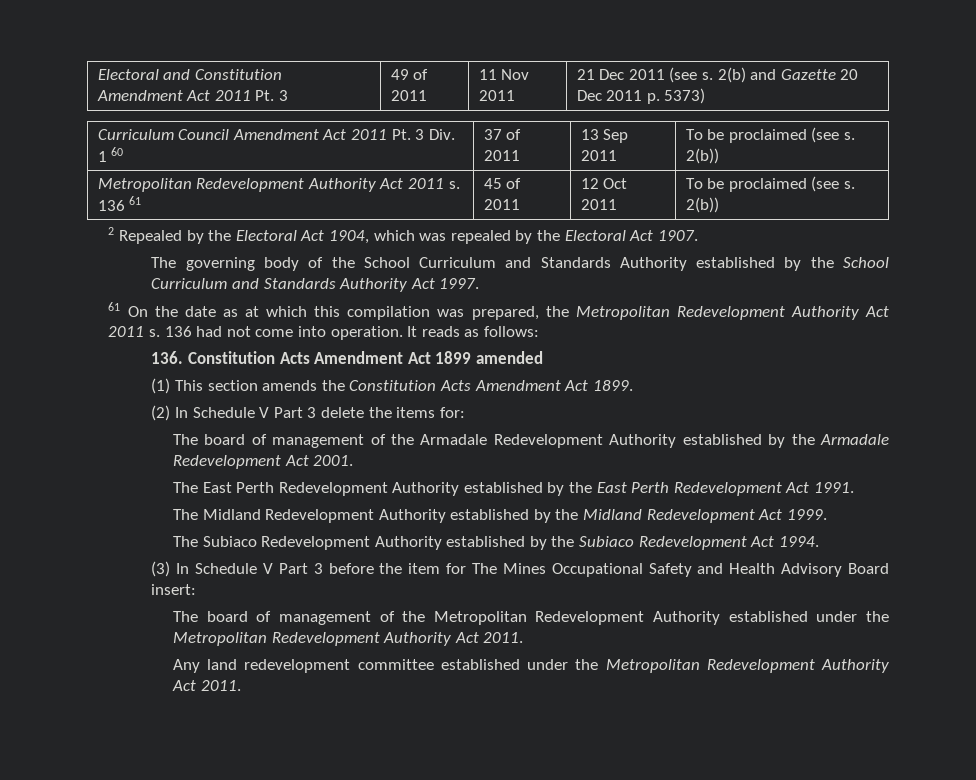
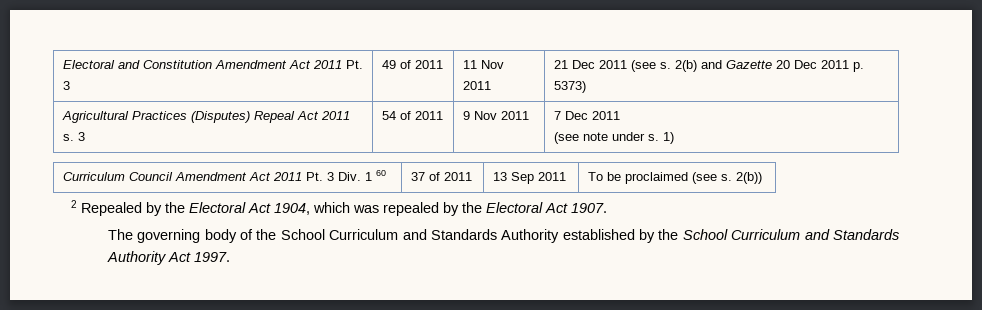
(706, 96) none -> [61,111,350,123] [62,132,85,141] [381,111,443,120] [462,111,529,120] [553,111,620,120] [553,132,674,144] // Agricultural Practices (Disputes) Repeal Act 2011 s. 3 | 54 of 2011 | 9 Nov 2011 | 7 Dec 2011 // (see note under s. 1)
[97,178,460,192] [97,196,142,211] [483,178,522,189] [483,199,520,210] [580,178,628,189] [580,199,617,210] [685,176,856,192] [685,197,719,213] // Metropolitan Redevelopment Authority Act 2011 s. 136 61 | 45 of 2011 | 12 Oct 2011 | To be proclaimed (see s. 2(b)) -> (762, 178) none
[108,302,889,320] [108,326,539,340] [151,351,543,364] [151,378,633,394] [151,405,465,421] [172,434,890,448] [172,455,354,469] [172,482,855,496] [172,509,827,523] [172,536,819,550] [151,561,890,577] [151,584,197,595] [172,611,889,625] [172,632,524,646] [172,659,890,673] [171,680,241,691] // 61 On the date as at which this compilation was prepared, the Metropolitan Redevelopment Authority Act 2011 s. 136 had not come into operation. It reads as follows: // 136. Constitution Acts Amendment Act 1899 amended // (1) This section amends the Constitution Acts Amendment Act 1899. // (2) In Schedule V Part 3 delete the items for: // The board of management of the Armadale Redevelopment Authority established by the Armadale Redevelopment Act 2001. // The East Perth Redevelopment Authority established by the East Perth Redevelopment Act 1991. // The Midland Redevelopment Authority established by the Midland Redevelopment Act 1999. // The Subiaco Redevelopment Authority established by the Subiaco Redevelopment Act 1994. // (3) In Schedule V Part 3 before the item for The Mines Occupational Safety and Health Advisory Board insert: // The board of management of the Metropolitan Redevelopment Authority established under the Metropolitan Redevelopment Authority Act 2011. // Any land redevelopment committee established under the Metropolitan Redevelopment Authority Act 2011. -> (230, 257) none

